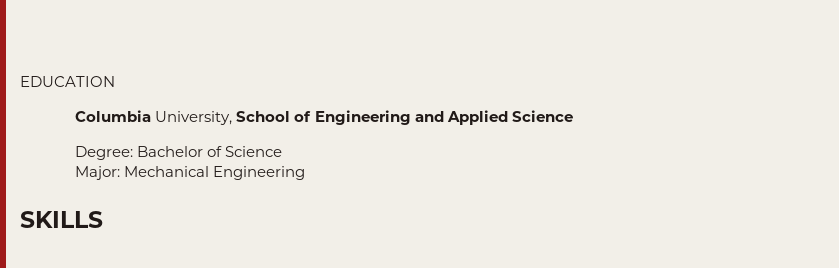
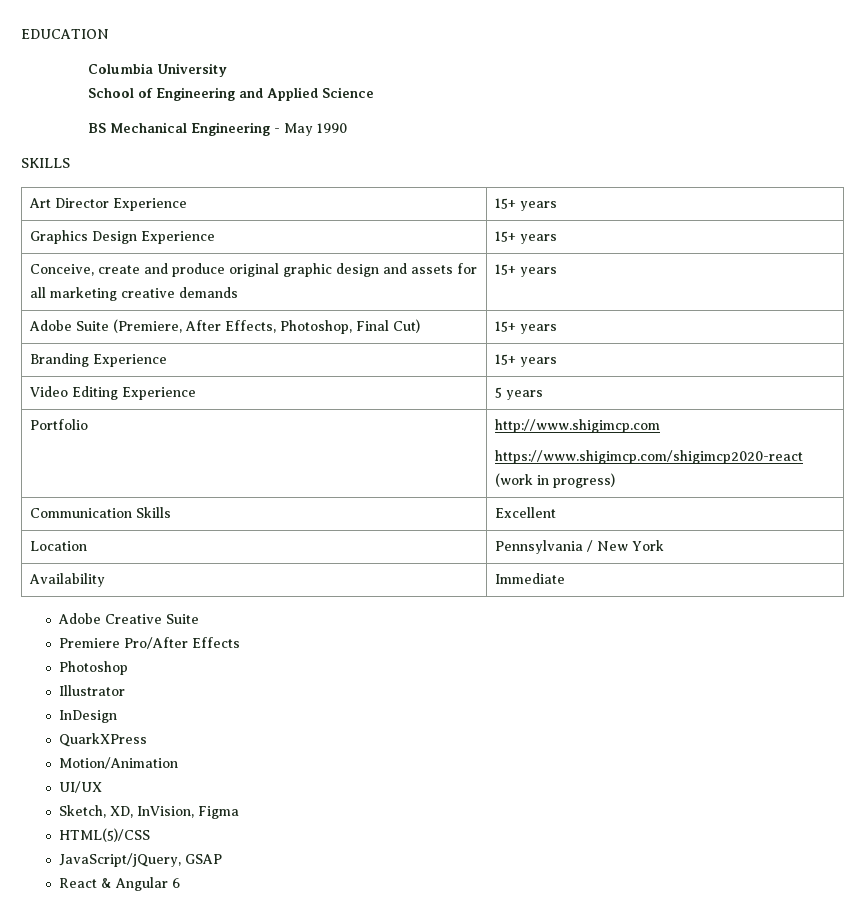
[155,111,233,125] University, -> [157,63,228,77] University //
[75,146,283,160] [75,166,306,180] [20,211,103,228] Degree: Bachelor of Science // Major: Mechanical Engineering // SKILLS -> [88,122,348,136] [21,158,70,168] [29,198,188,211] [495,198,558,211] [30,230,216,244] [495,231,558,244] [30,263,478,277] [30,287,239,301] [495,264,558,277] [29,319,421,334] [495,321,558,334] [30,353,168,367] [495,354,558,367] [30,386,197,400] [495,387,544,400] [30,419,89,430] [495,419,661,433] [495,450,804,464] [495,473,616,488] [30,507,172,518] [495,507,557,518] [30,541,88,551] [495,540,665,554] [29,573,106,587] [495,573,566,584] [57,613,199,624] [58,637,240,649] [58,661,128,675] [58,685,125,696] [58,710,117,723] [58,733,147,747] [58,757,178,769] [58,781,102,793] [58,805,239,819] [58,828,150,842] [58,853,222,867] [58,877,180,891] BS Mechanical Engineering - May 1990 // SKILLS // Art Director Experience | 15+ years // Graphics Design Experience | 15+ years // Conceive, create and produce original graphic design and assets for all marketing creative demands | 15+ years // Adobe Suite (Premiere, After Effects, Photoshop, Final Cut) | 15+ years // Branding Experience | 15+ years // Video Editing Experience | 5 years // Portfolio | http://www.shigimcp.com // https://www.shigimcp.com/shigimcp2020-react (work in progress) // Communication Skills | Excellent // Location | Pennsylvania / New York // Availability | Immediate // Adobe Creative Suite // Premiere Pro/After Effects // Photoshop // Illustrator // InDesign // QuarkXPress // Motion/Animation // UI/UX // Sketch, XD, InVision, Figma // HTML(5)/CSS // JavaScript/jQuery, GSAP // React & Angular 6

